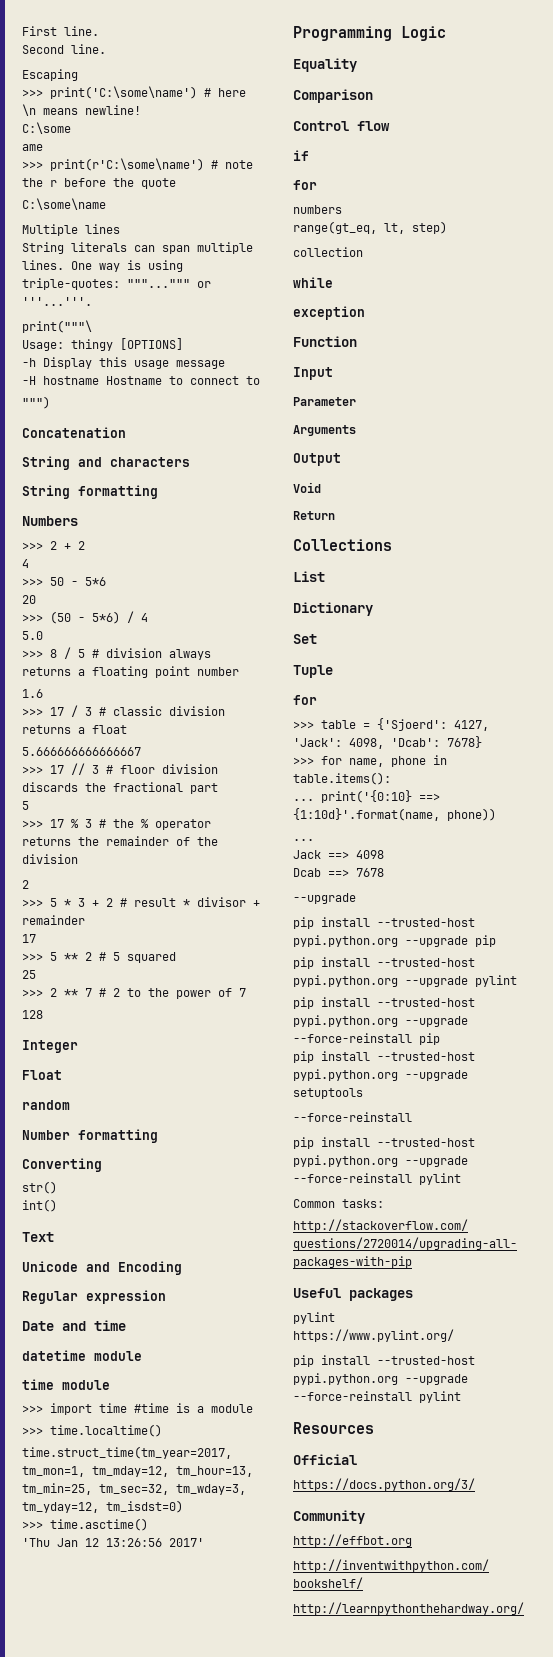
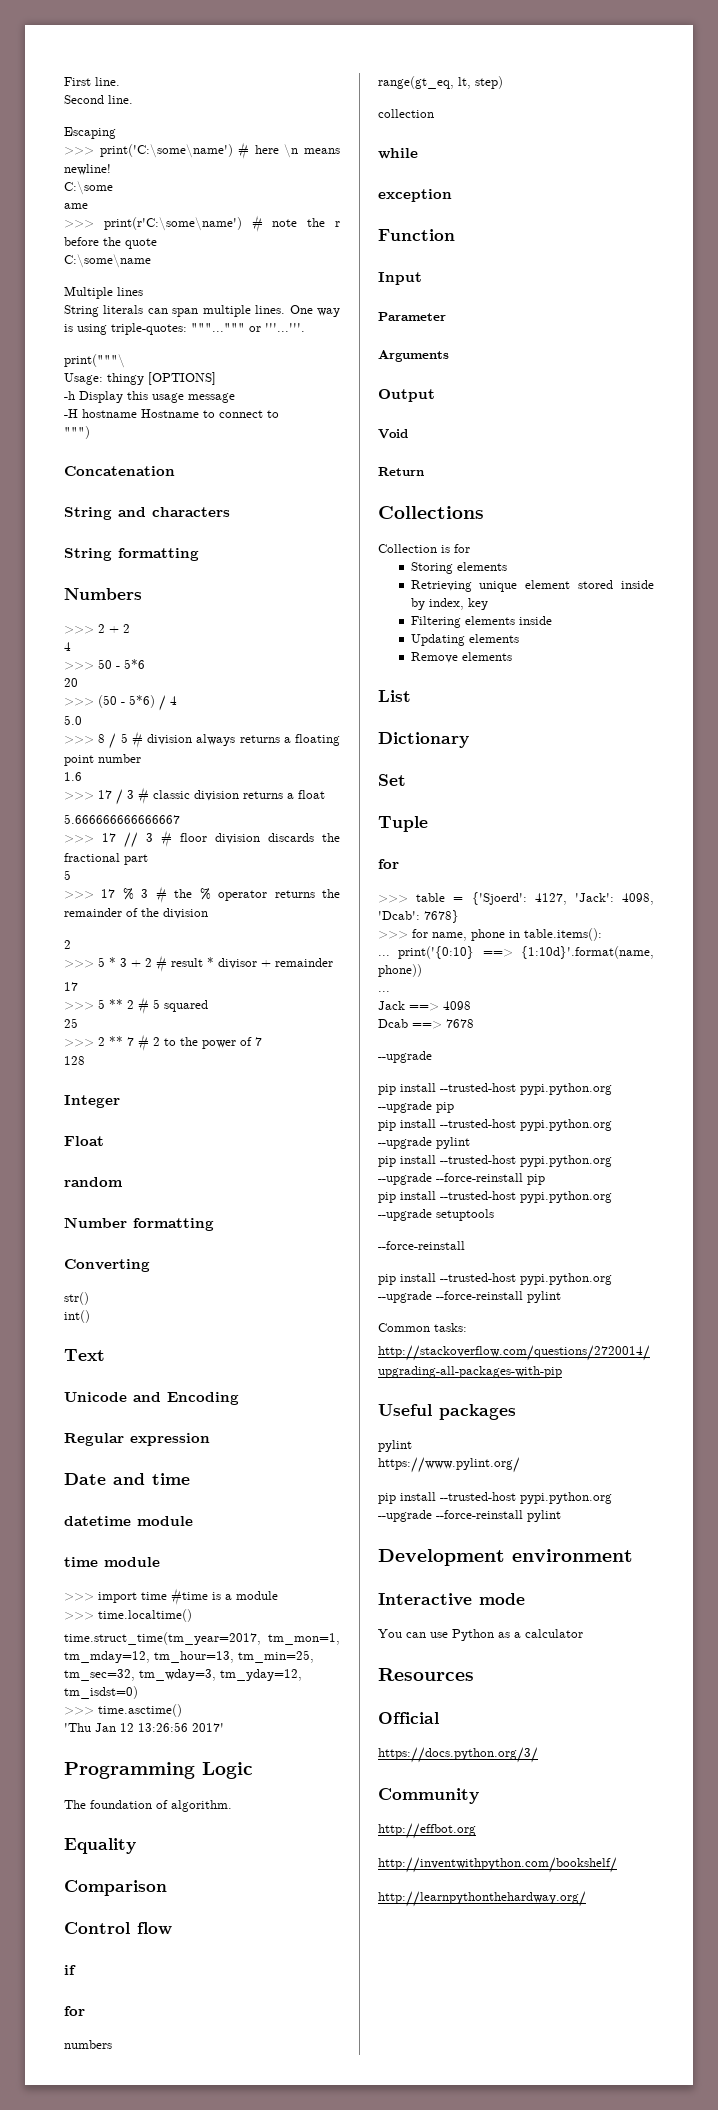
(446, 33) none -> [64,1800,232,1812] // The foundation of algorithm.
(392, 545) none -> [378,544,470,553] [410,562,507,574] [410,580,654,592] [410,598,488,610] [410,616,552,628] [410,634,519,646] [410,652,512,663] // Collection is for // Storing elements // Retrieving unique element stored inside by index, key // Filtering elements inside // Updating elements // Remove elements
(461, 1397) none -> [378,1549,633,1566] [378,1593,525,1606] [378,1629,583,1641] // Development environment // Interactive mode // You can use Python as a calculator

